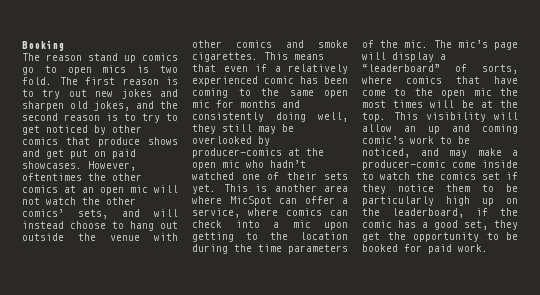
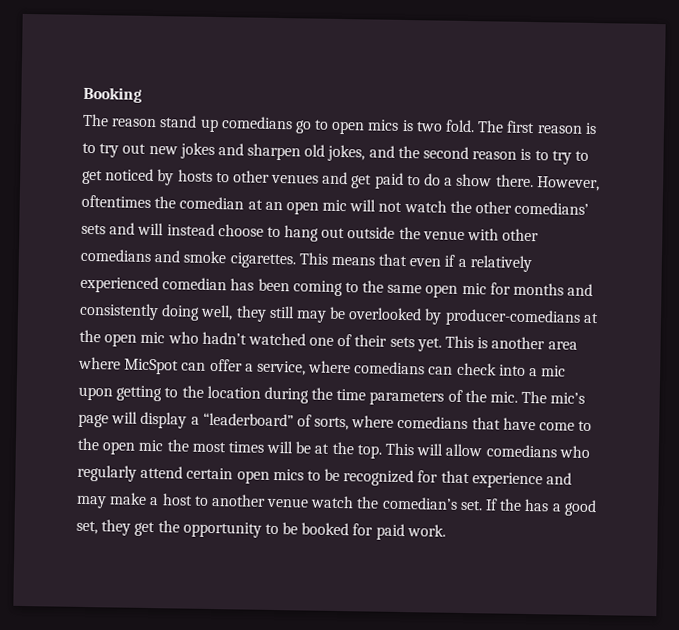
[142,53,178,61] comics -> [220,116,293,130] comedians
[112,125,142,133] [22,137,178,147] [22,149,136,159] [22,161,82,169] other comics that produce shows and get put on paid showcases. -> [177,169,534,189] hosts to other venues and get paid to do a show there.
[112,173,142,181] [22,185,58,193] other comics -> [179,196,245,210] comedian
[22,209,108,219] comics’ sets, -> [514,201,590,215] [81,223,106,235] comedians’ sets
[236,40,272,48] comics -> [80,248,152,262] comedians
[264,76,294,84] comic -> [162,277,228,291] comedian
[192,148,282,158] producer-comics -> [444,308,581,327] producer-comedians
[286,208,322,216] comics -> [354,361,426,375] comedians
[406,76,442,84] comics -> [397,415,469,430] comedians
[426,112,486,122] visibility -> (415, 449) none
[404,124,518,134] [362,136,470,144] [362,148,518,158] [362,160,518,170] [362,172,518,180] [362,184,518,194] [362,196,518,206] [362,208,518,218] [362,220,392,228] an up and coming comic’s work to be noticed, and may make a producer-comic come inside to watch the comics set if they notice them to be particularly high up on the leaderboard, if the comic -> [485,444,590,458] [77,464,573,489] [76,492,523,511] comedians who regularly attend certain open mics to be recognized for that experience and may make a host to another venue watch the comedian’s set. If the

